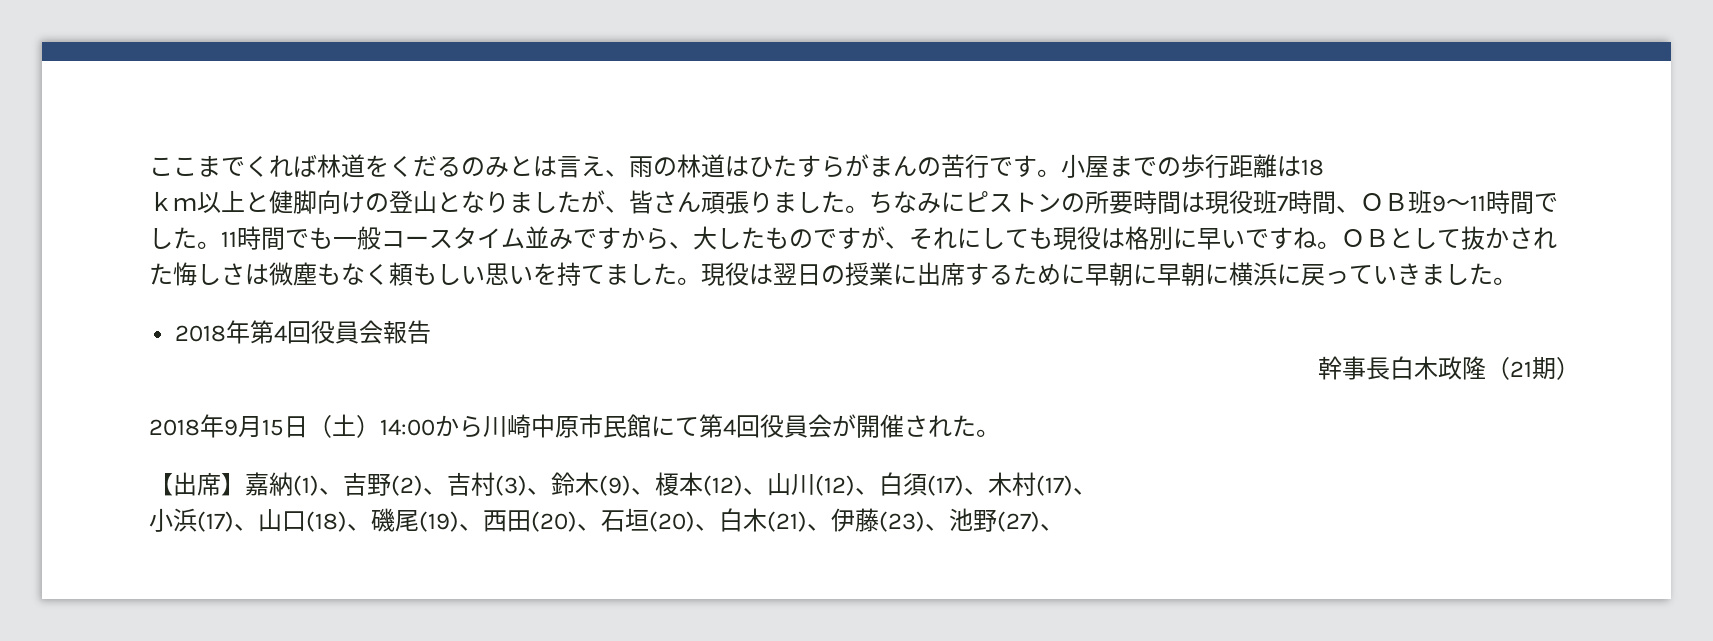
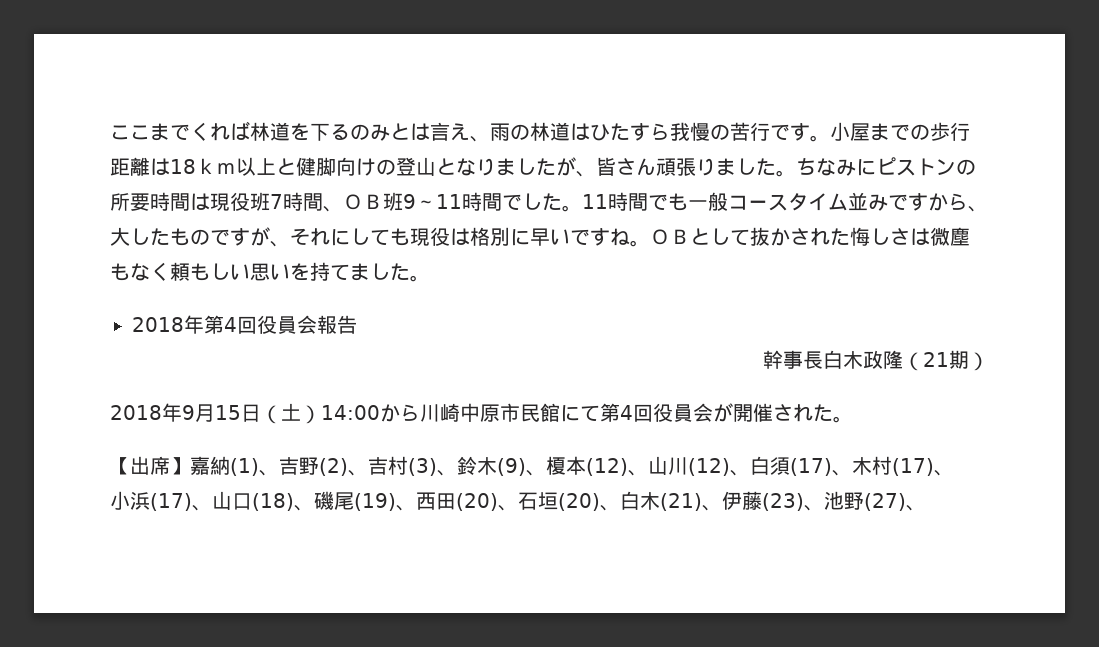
[389,155,437,177] くだ -> [310,123,330,141] 下
[845,154,917,177] がまん -> [670,122,710,141] 我慢
(1324, 167) // -> (196, 166) none
[701,262,1517,286] 現役は翌日の授業に出席するために早朝に早朝に横浜に戻っていきました。 -> (430, 278) none

